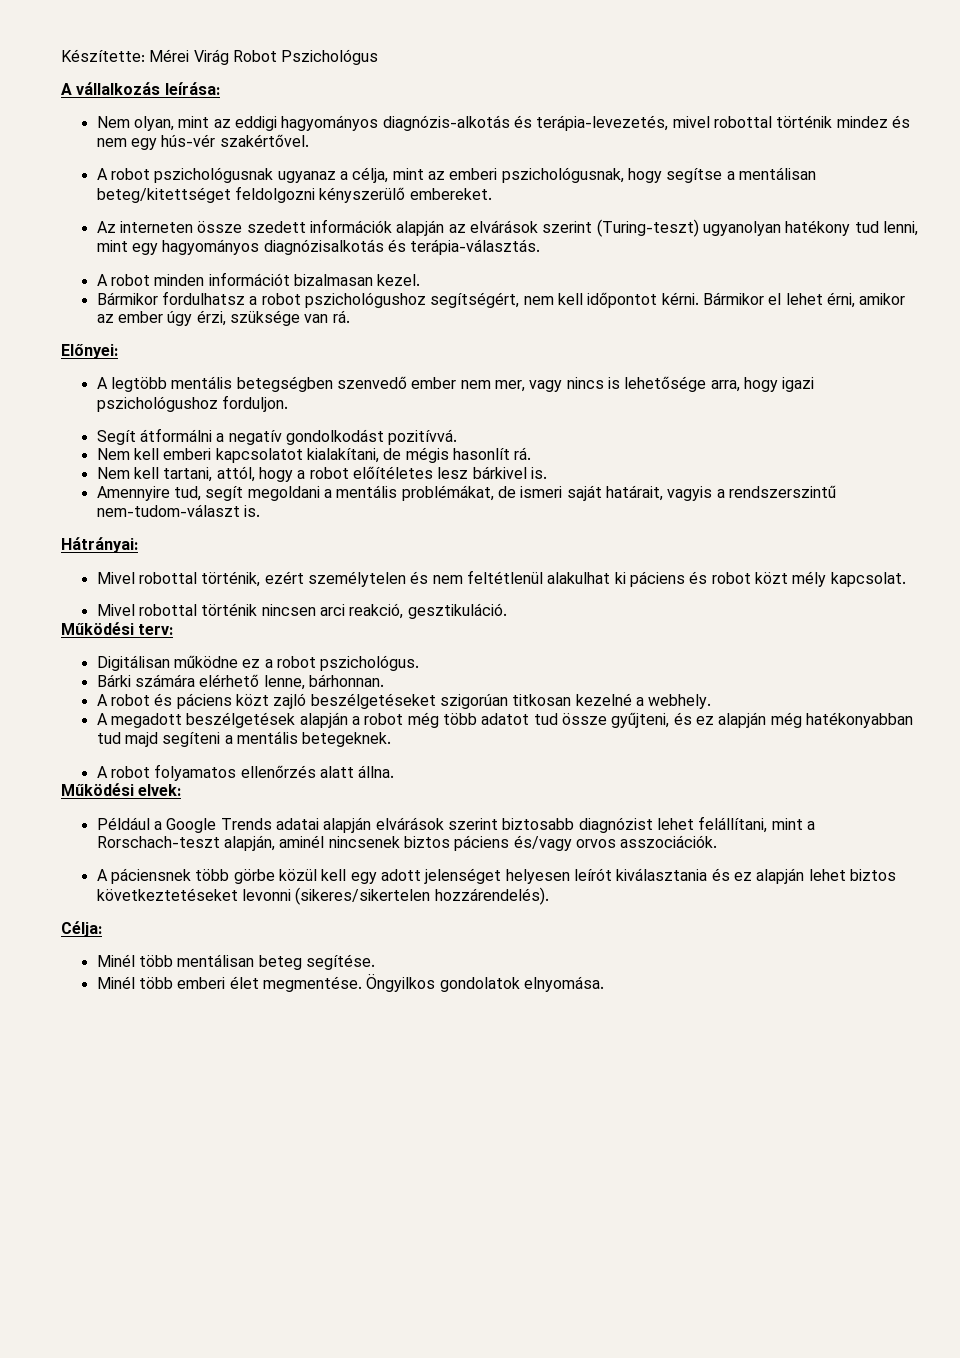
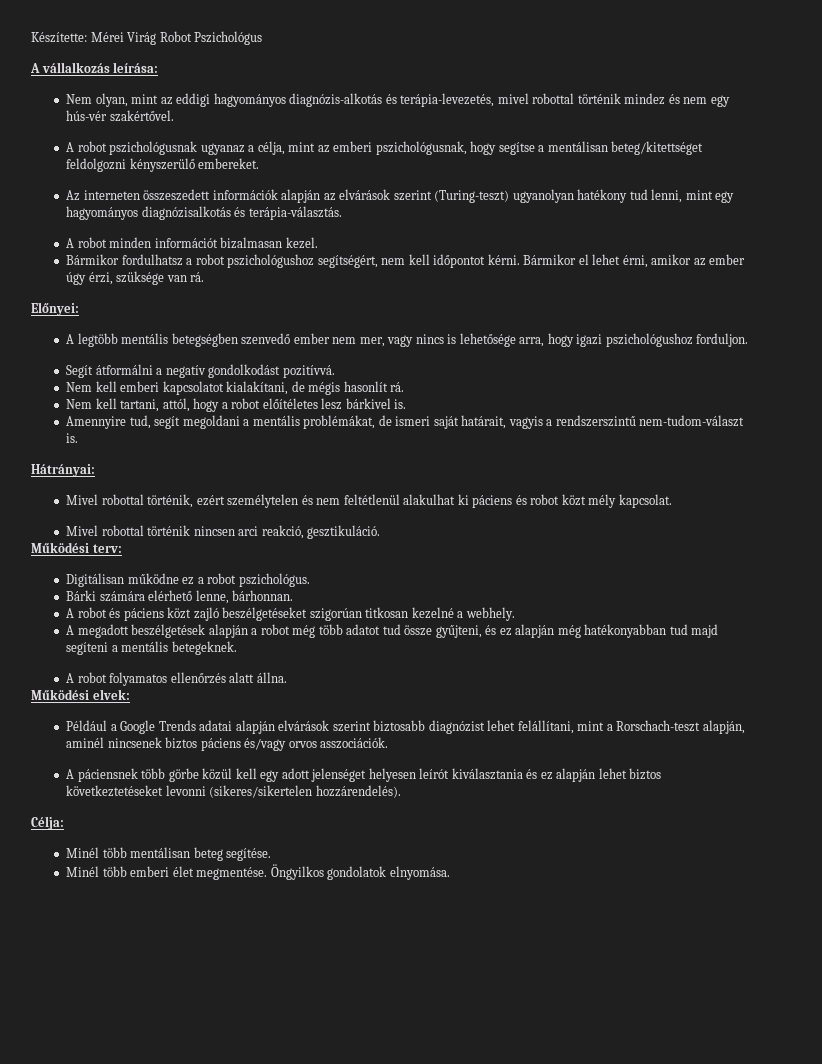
[197,221,306,233] össze szedett -> [143,189,211,201] összeszedett

